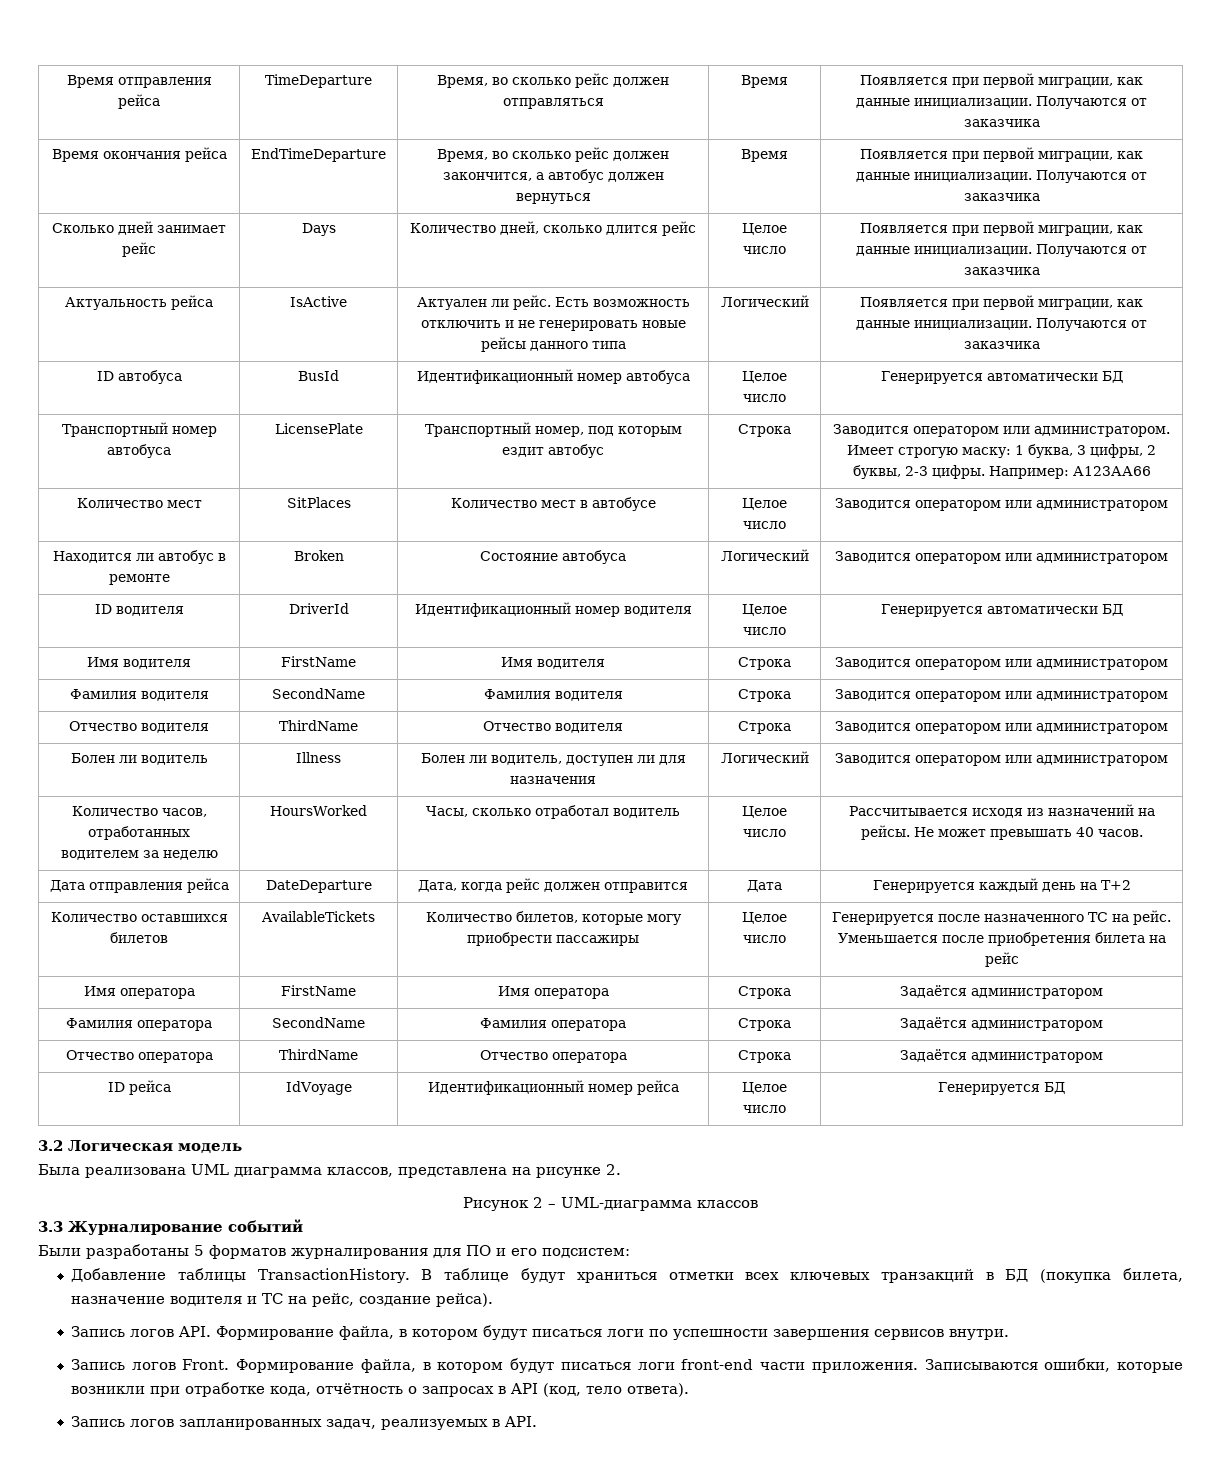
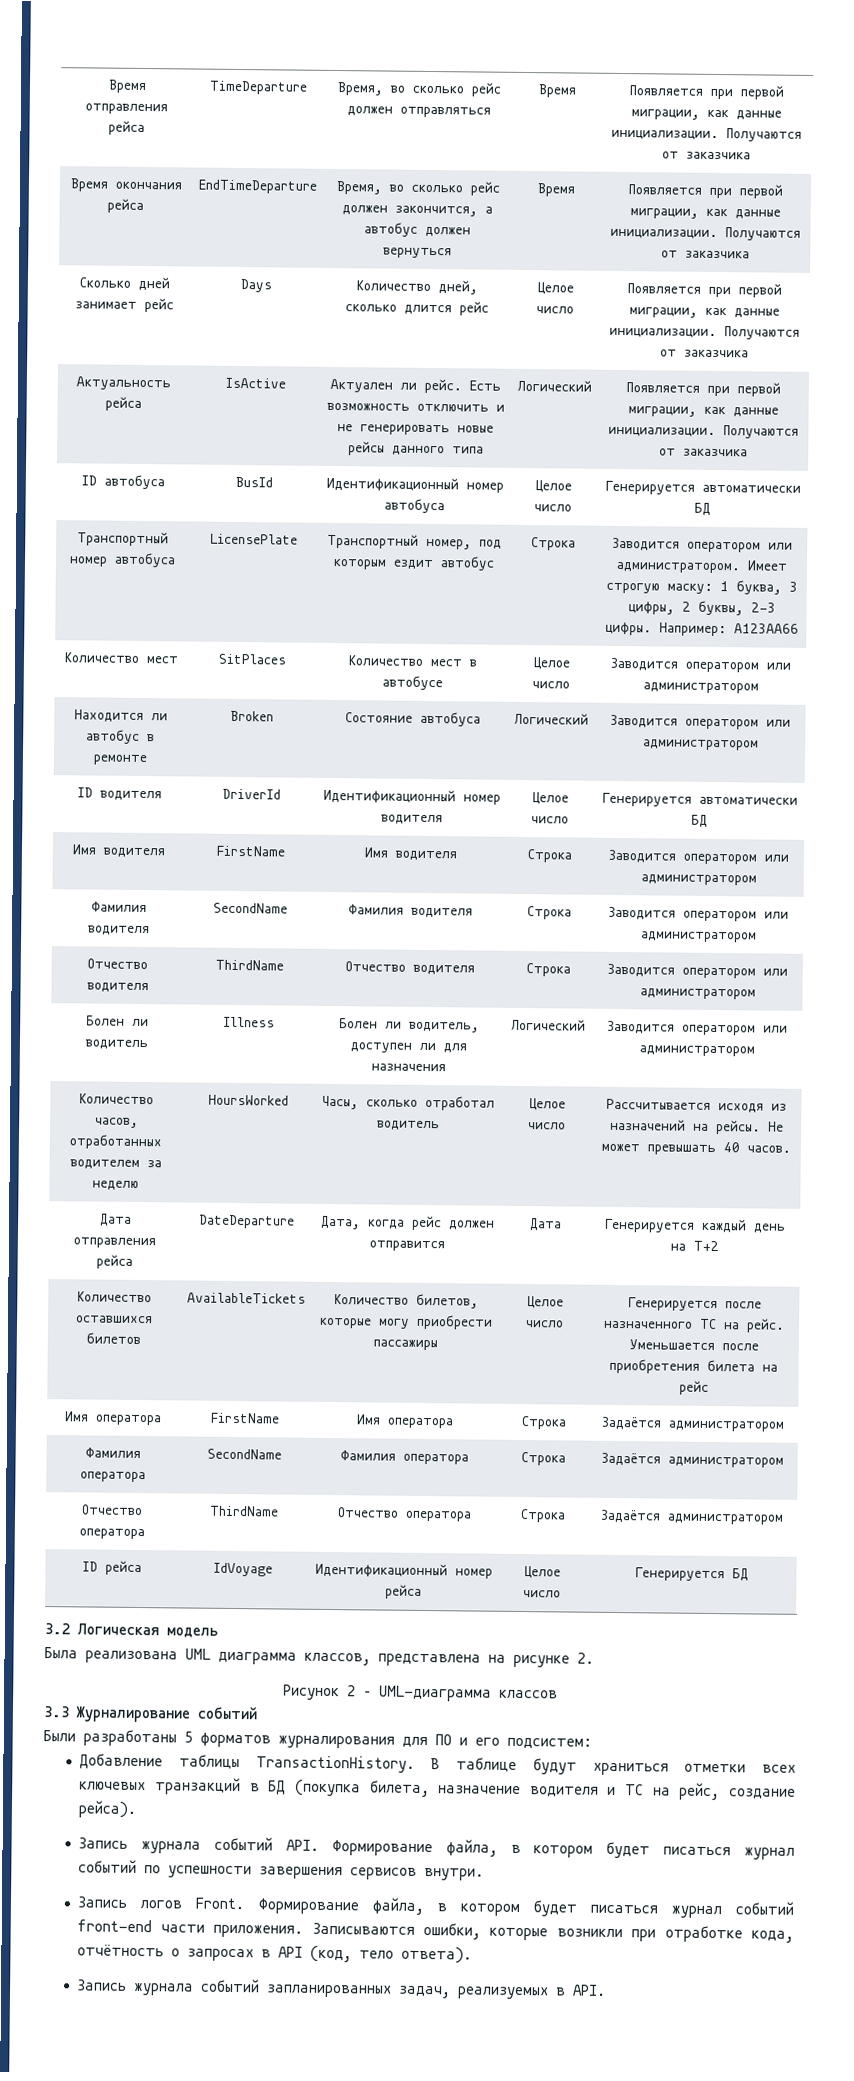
[130,1329,175,1337] логов -> [141,1836,274,1854] журнала событий
[483,1325,645,1340] будут писаться логи -> [606,1841,795,1860] [78,1859,138,1874] будет писаться журнал событий
[510,1358,675,1373] будут писаться логи -> [532,1900,794,1919] будет писаться журнал событий
[130,1419,175,1427] логов -> [133,1978,261,1996] журнала событий

